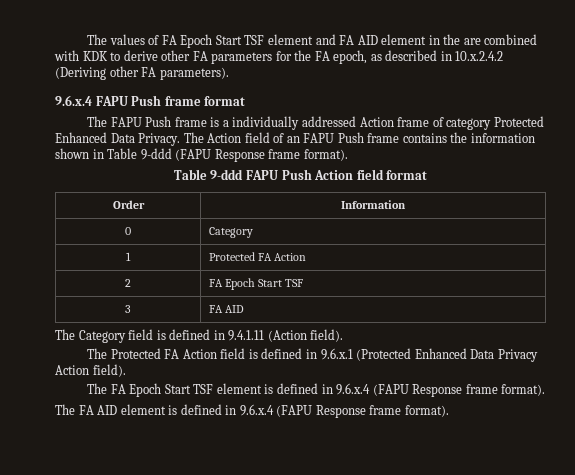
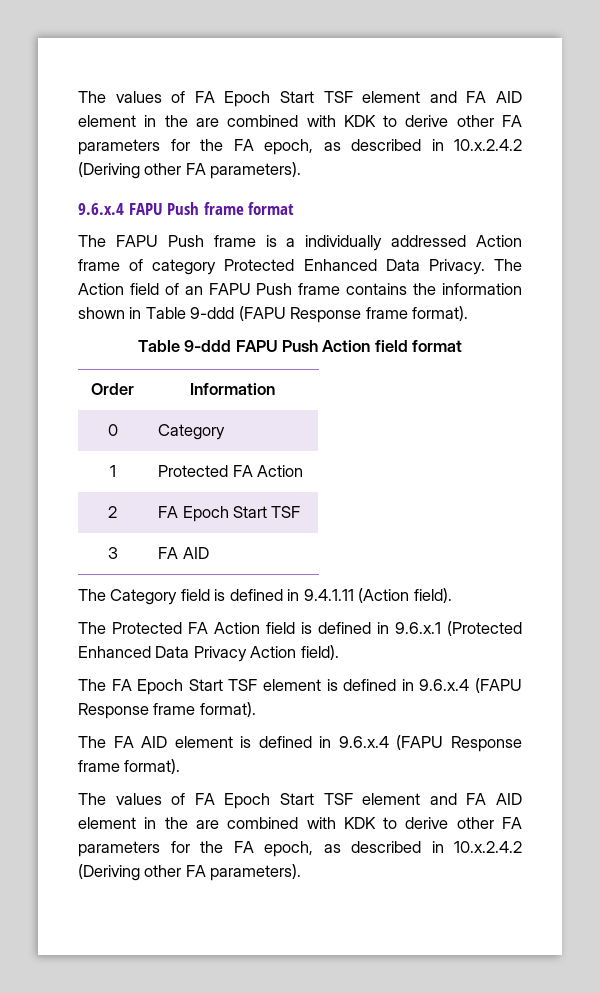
(449, 411) none -> [78,793,523,809] [78,817,523,829] [78,841,522,857] [78,864,302,881] // The values of FA Epoch Start TSF element and FA AID element in the are combined with KDK to derive other FA parameters for the FA epoch, as described in 10.x.2.4.2 (Deriving other FA parameters).

